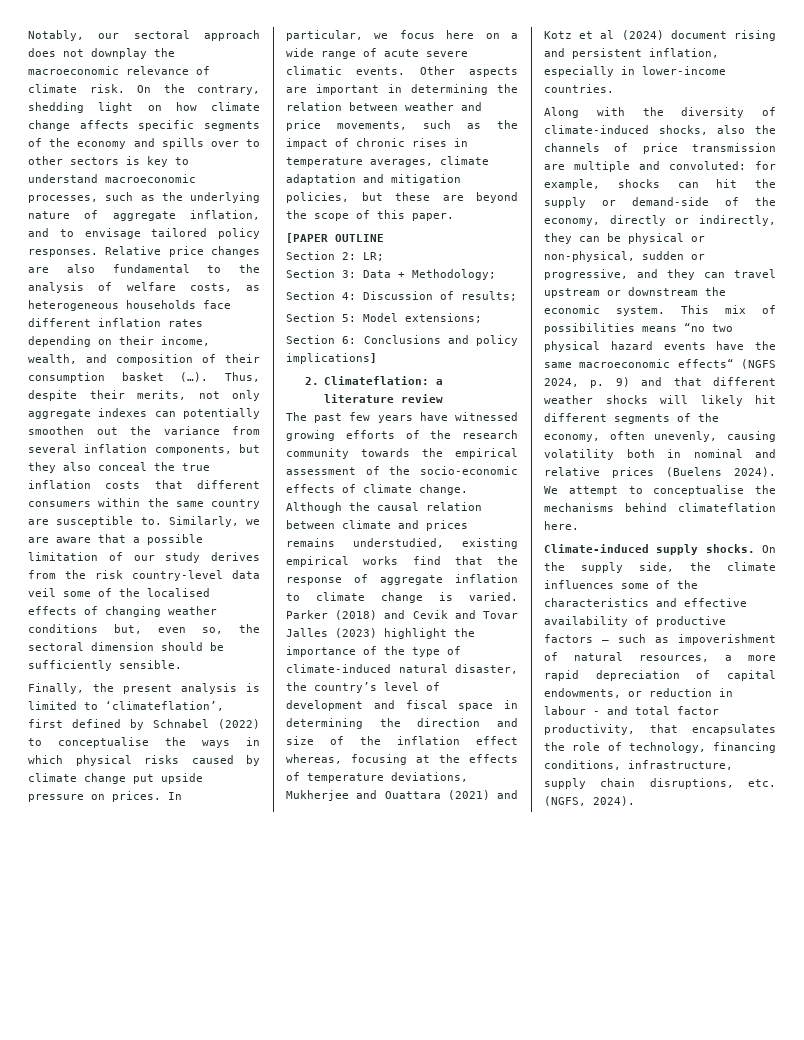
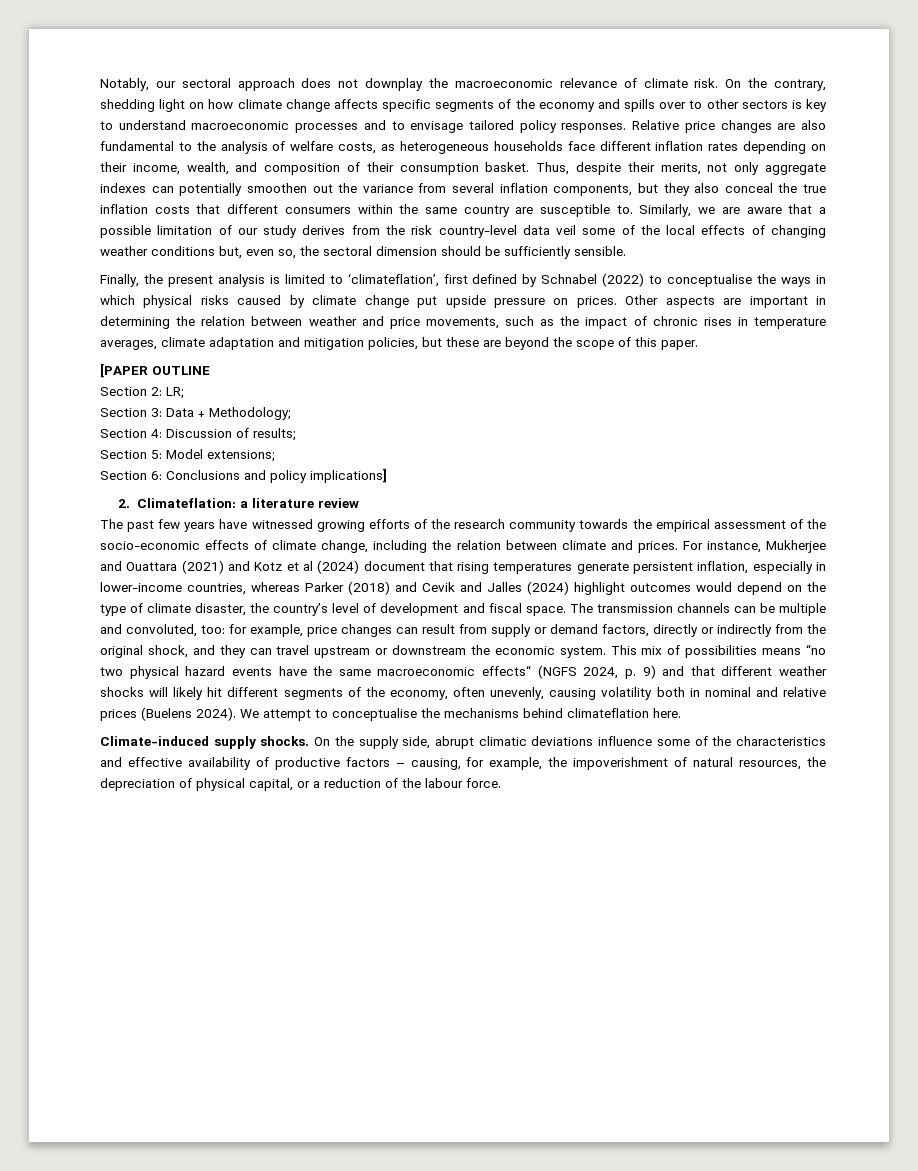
[28,192,260,203] [28,210,260,221] processes, such as the underlying nature of aggregate inflation, -> [295,123,359,133] processes
[121,372,209,382] basket (…). -> [485,162,530,172] basket.
[147,588,210,597] localised -> [666,225,696,235] local
[168,792,182,800] [286,30,518,41] [286,48,468,59] [286,66,406,75] In particular, we focus here on a wide range of acute severe climatic events. -> (617, 302) none
[419,484,468,495] [286,502,482,513] [286,520,468,531] [286,538,518,549] [286,556,518,567] [286,574,518,585] [286,592,518,603] [286,610,518,620] [286,628,475,639] [286,646,461,657] [286,664,518,674] [286,682,440,693] [286,700,518,711] [286,718,518,729] [286,736,518,745] [286,754,518,765] [286,772,468,783] change. Although the causal relation between climate and prices remains understudied, existing empirical works find that the response of aggregate inflation to climate change is varied. Parker (2018) and Cevik and Tovar Jalles (2023) highlight the importance of the type of climate-induced natural disaster, the country’s level of development and fiscal space in determining the direction and size of the inflation effect whereas, focusing at the effects of temperature deviations, -> [321,540,761,553] change, including the relation between climate and prices. For instance,
[734,30,776,41] [544,48,565,57] rising and -> [428,561,629,574] that rising temperatures generate
[544,84,614,93] [544,107,776,118] [544,125,776,135] [544,143,776,154] [544,161,776,172] [544,179,776,190] [544,197,776,208] [544,215,776,226] [544,233,705,244] [544,251,705,262] [544,269,628,280] countries. // Along with the diversity of climate-induced shocks, also the channels of price transmission are multiple and convoluted: for example, shocks can hit the supply or demand-side of the economy, directly or indirectly, they can be physical or non-physical, sudden or progressive, -> [187,581,826,595] [100,603,826,616] [100,624,826,637] [100,645,188,658] countries, whereas Parker (2018) and Cevik and Jalles (2024) highlight outcomes would depend on the type of climate disaster, the country’s level of development and fiscal space. The transmission channels can be multiple and convoluted, too: for example, price changes can result from supply or demand factors, directly or indirectly from the original shock,
[690,562,776,571] [544,580,614,589] the climate influences -> [435,736,653,749] abrupt climatic deviations influence
[618,634,776,645] [544,652,776,662] [544,670,776,681] [544,688,733,698] [544,706,719,715] [544,724,776,735] [544,742,776,753] [544,760,733,770] [544,778,776,789] [544,796,635,806] such as impoverishment of natural resources, a more rapid depreciation of capital endowments, or reduction in labour - and total factor productivity, that encapsulates the role of technology, financing conditions, infrastructure, supply chain disruptions, etc. (NGFS, 2024). -> [410,757,826,770] [100,778,501,791] causing, for example, the impoverishment of natural resources, the depreciation of physical capital, or a reduction of the labour force.

